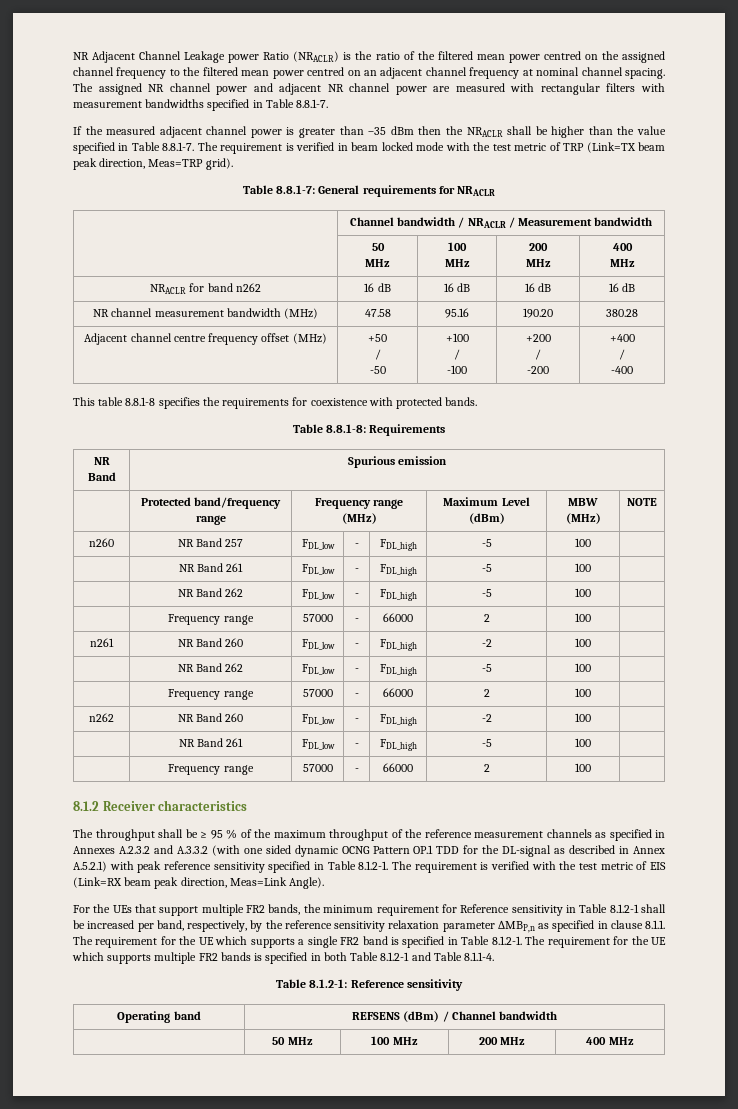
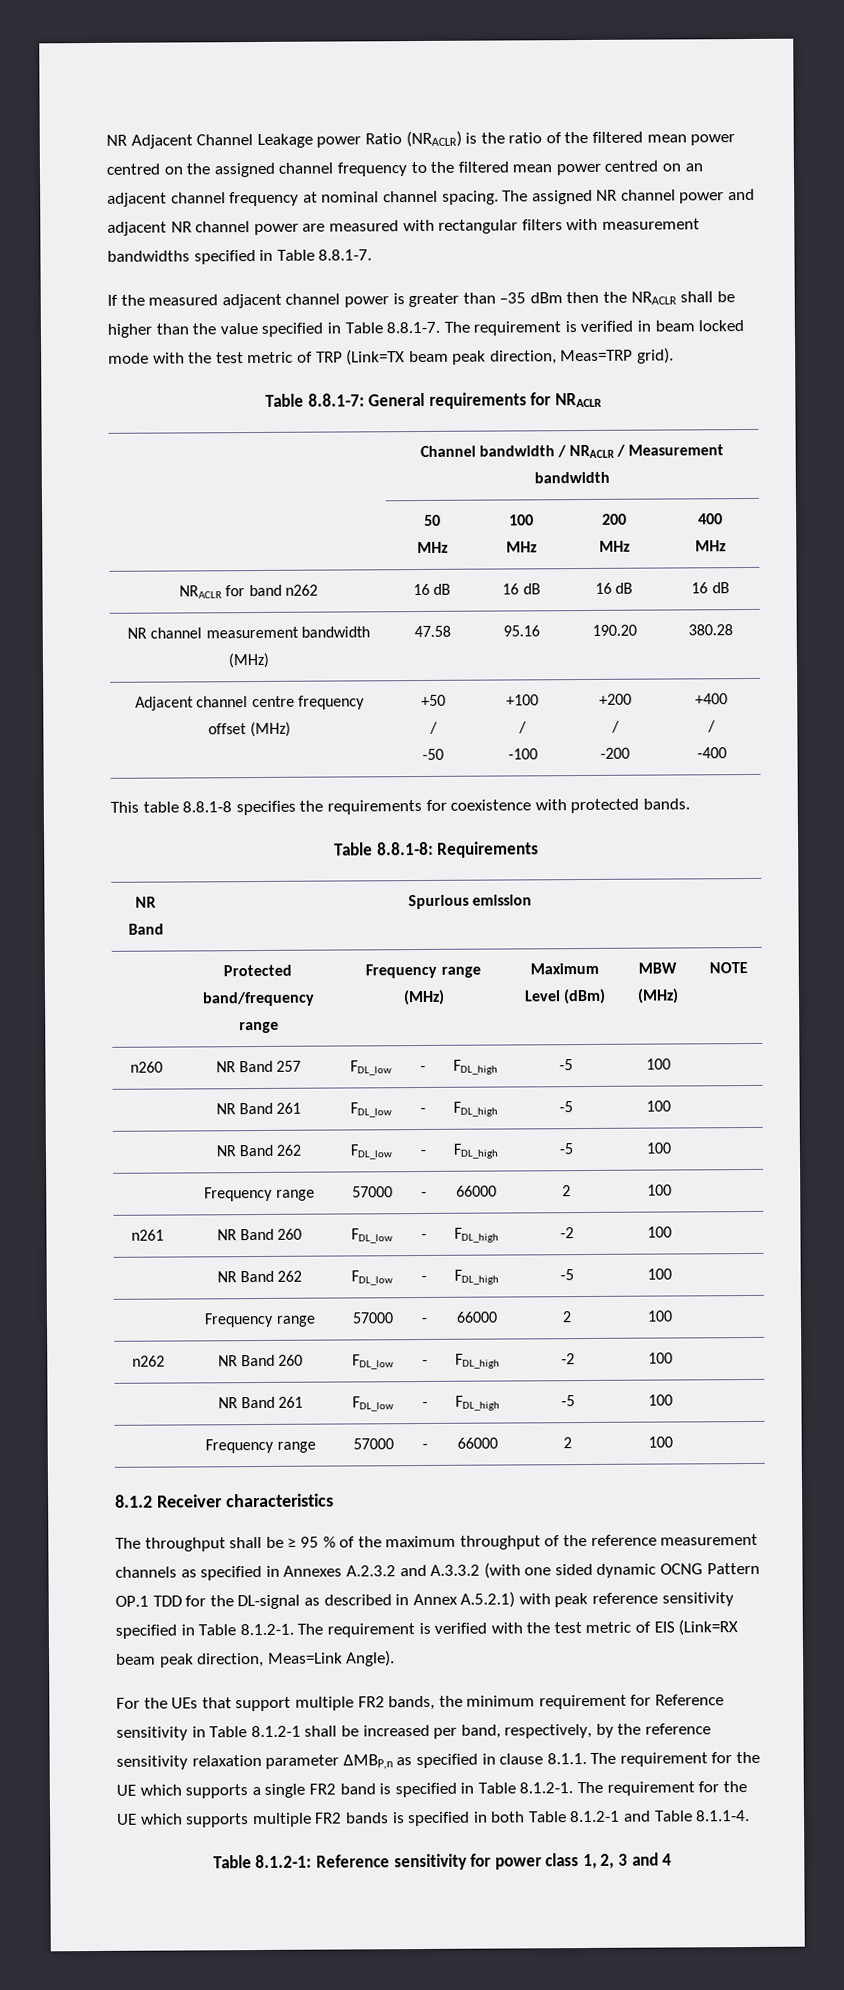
[117,1011,201,1023] [352,1011,557,1022] [272,1037,313,1045] [371,1036,418,1045] [478,1037,526,1045] [586,1037,634,1045] // Operating band | REFSENS (dBm) / Channel bandwidth // | 50 MHz | 100 MHz | 200 MHz | 400 MHz -> [470,1852,673,1870] for power class 1, 2, 3 and 4

